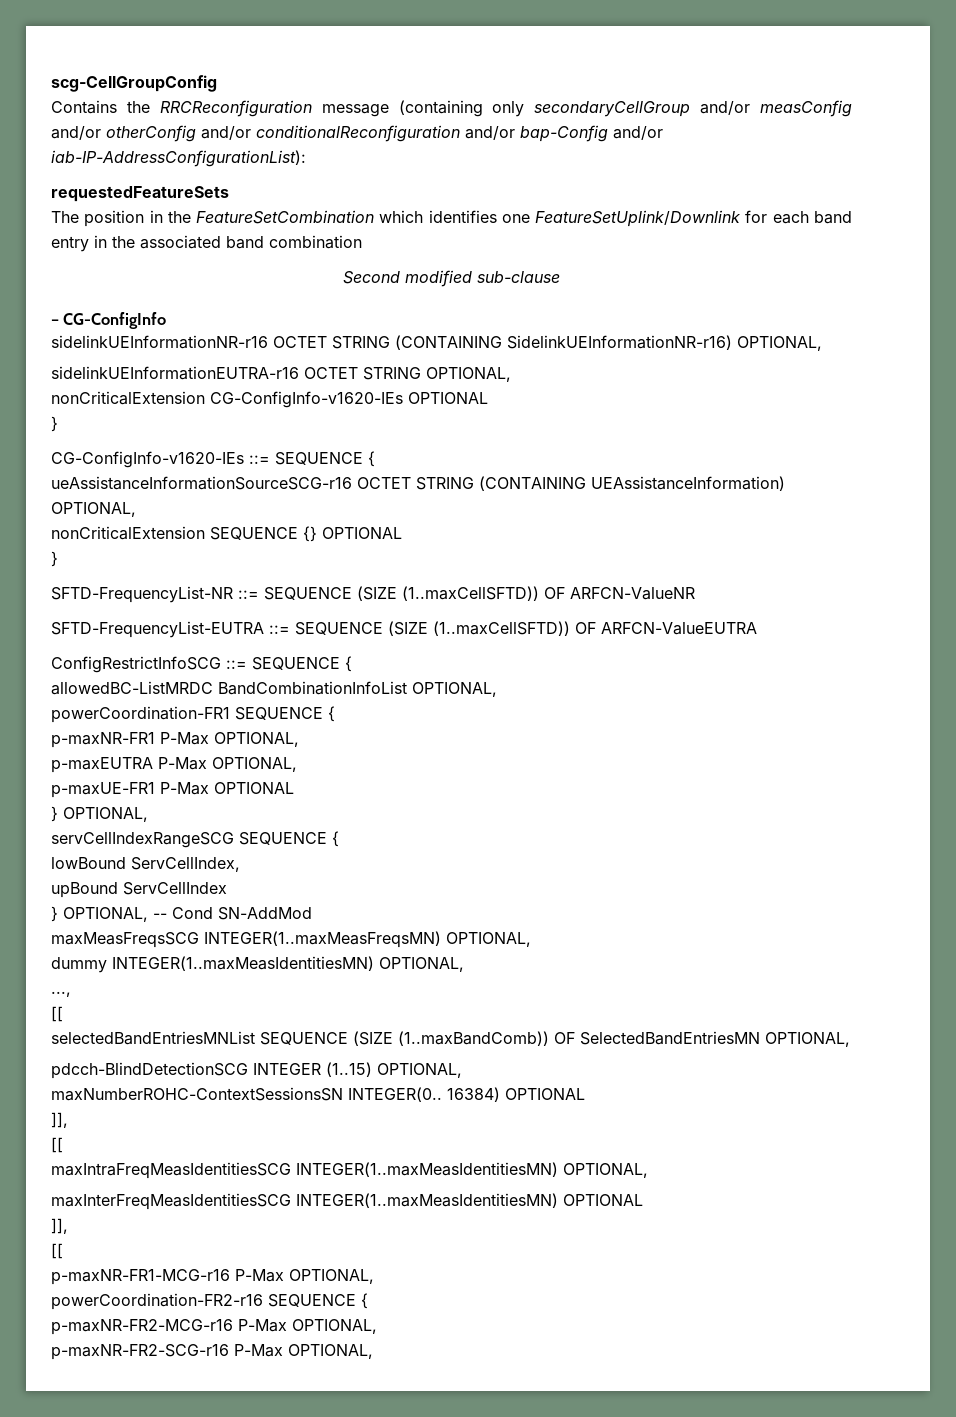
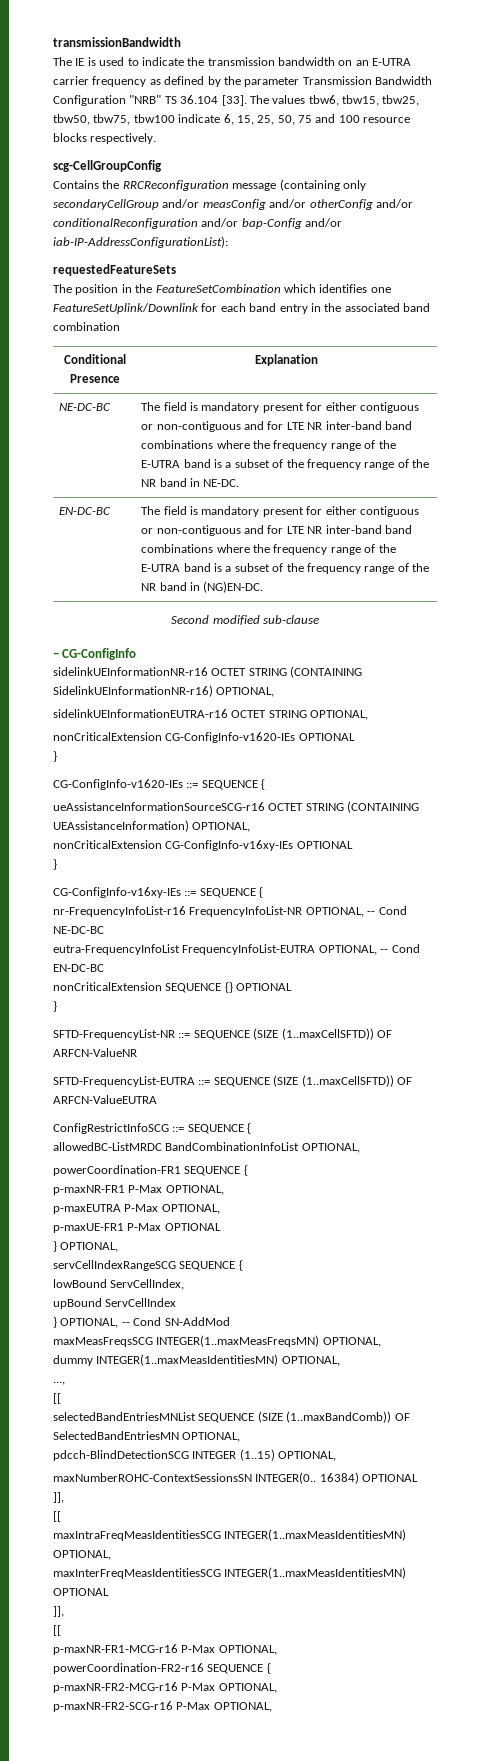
(51, 83) none -> [53,37,181,47] [53,57,412,66] [53,76,432,87] [53,95,420,106] [53,114,411,125] [53,133,157,144] transmissionBandwidth // The IE is used to indicate the transmission bandwidth on an E-UTRA carrier frequency as defined by the parameter Transmission Bandwidth Configuration "NRB" TS 36.104 [33]. The values tbw6, tbw15, tbw25, tbw50, tbw75, tbw100 indicate 6, 15, 25, 50, 75 and 100 resource blocks respectively. //
(362, 242) none -> [63,354,126,364] [69,374,120,383] [254,354,318,366] [59,403,112,411] [141,402,419,413] [141,421,412,432] [141,440,396,451] [141,459,430,470] [141,478,240,487] [59,507,112,515] [141,506,419,517] [141,525,412,536] [141,544,396,555] [141,563,430,574] [141,581,264,593] // Conditional Presence | Explanation // NE-DC-BC | The field is mandatory present for either contiguous or non-contiguous and for LTE NR inter-band band combinations where the frequency range of the E-UTRA band is a subset of the frequency range of the NR band in NE-DC. // EN-DC-BC | The field is mandatory present for either contiguous or non-contiguous and for LTE NR inter-band band combinations where the frequency range of the E-UTRA band is a subset of the frequency range of the NR band in (NG)EN-DC.
(136, 509) none -> [53,840,353,851] [53,859,57,870] [53,887,264,898] [53,906,407,917] [53,926,104,934] [53,944,420,955] [53,964,104,972] // nonCriticalExtension CG-ConfigInfo-v16xy-IEs OPTIONAL // } // CG-ConfigInfo-v16xy-IEs ::= SEQUENCE { // nr-FrequencyInfoList-r16 FrequencyInfoList-NR OPTIONAL, -- Cond NE-DC-BC // eutra-FrequencyInfoList FrequencyInfoList-EUTRA OPTIONAL, -- Cond EN-DC-BC

